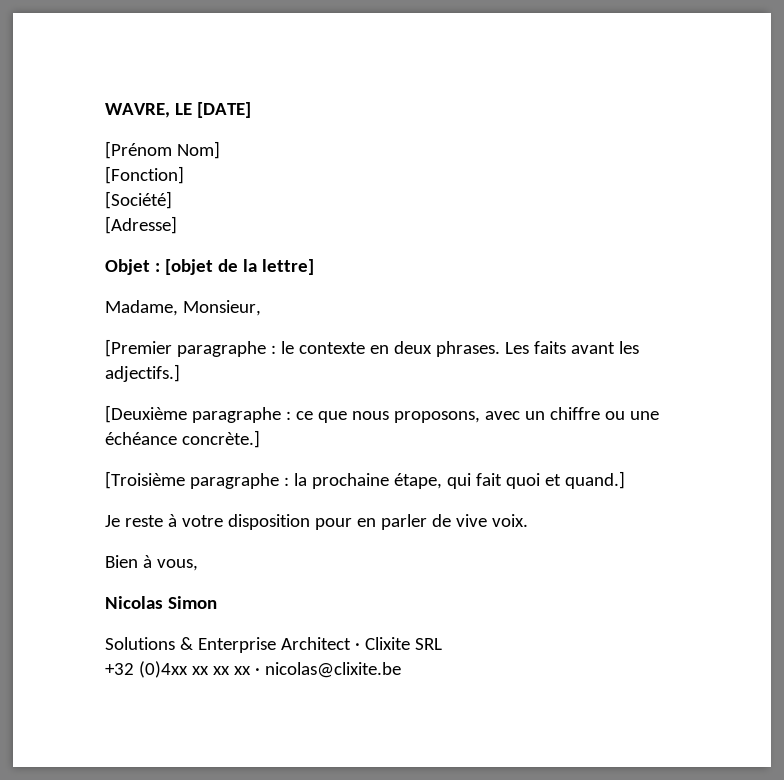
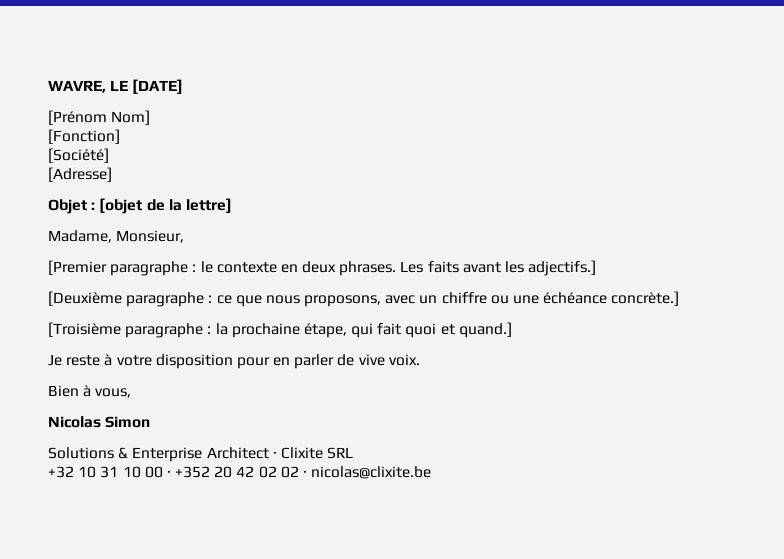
[138,661,251,678] (0)4xx xx xx xx -> [78,466,299,478] 10 31 10 00 · +352 20 42 02 02

